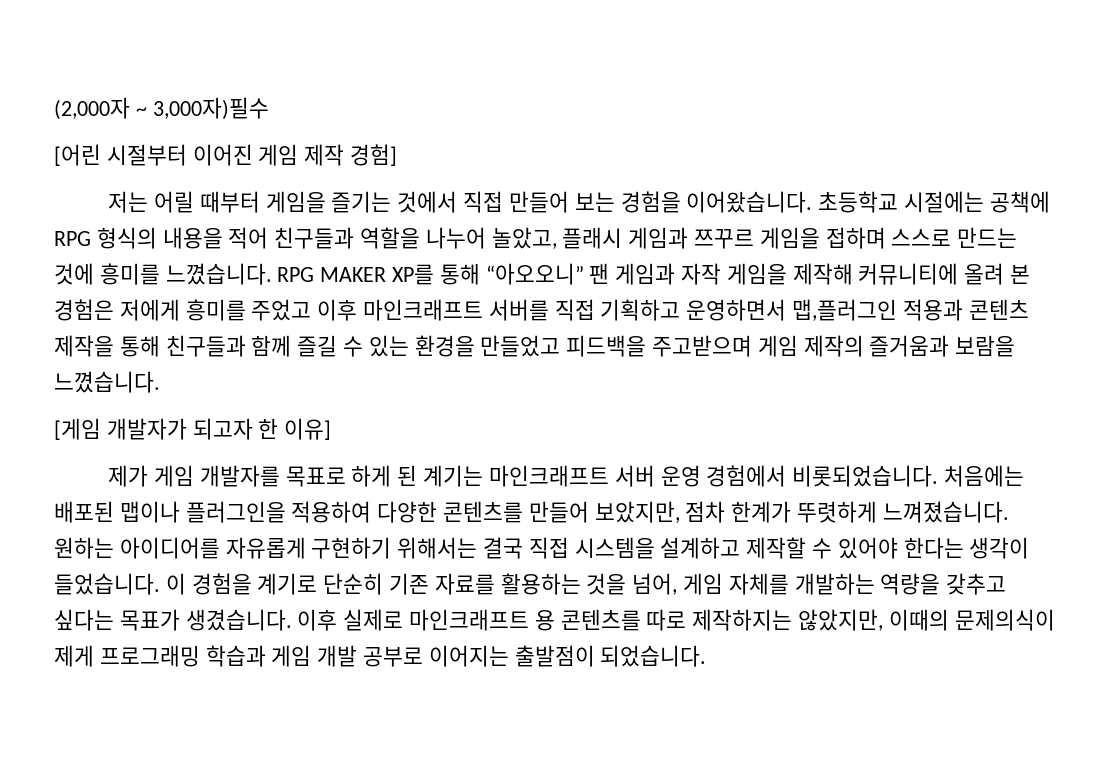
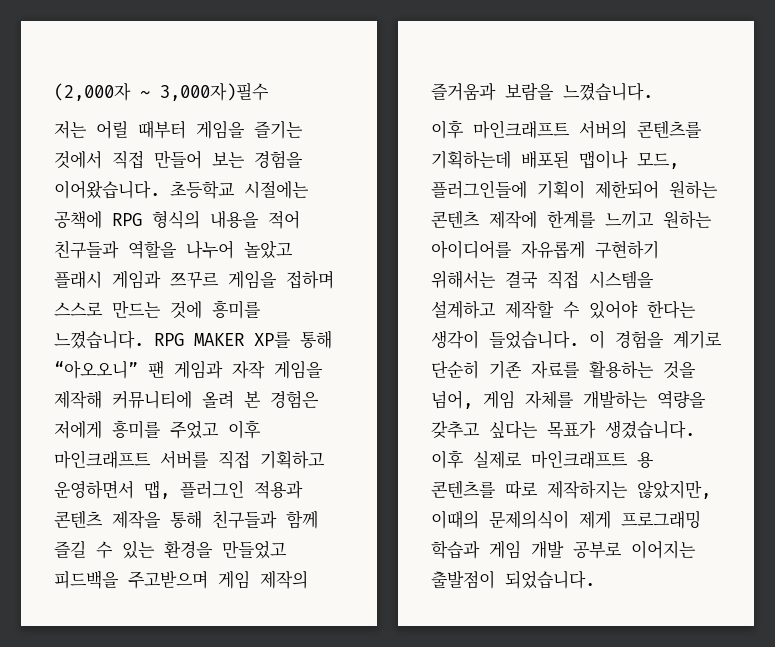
[54,144,398,166] // [어린 시절부터 이어진 게임 제작 경험] -> (269, 92) none
[491,227,557,249] 놀았고, -> [244,241,293,259] 놀았고
[792,299,898,321] 맵,플러그인 -> [144,480,244,499] 맵, 플러그인
[54,418,332,440] [108,465,1024,487] [54,501,1009,523] [게임 개발자가 되고자 한 이유] // 제가 게임 개발자를 목표로 하게 된 계기는 마인크래프트 서버 운영 경험에서 비롯되었습니다. 처음에는 배포된 맵이나 플러그인을 적용하여 다양한 콘텐츠를 만들어 보았지만, 점차 한계가 뚜렷하게 느껴졌습니다. -> [431,120,702,139] [431,150,679,169] [431,180,718,199] [431,210,654,229] 이후 마인크래프트 서버의 콘텐츠를 기획하는데 배포된 맵이나 모드, 플러그인들에 기획이 제한되어 원하는 콘텐츠 제작에 한계를 느끼고

